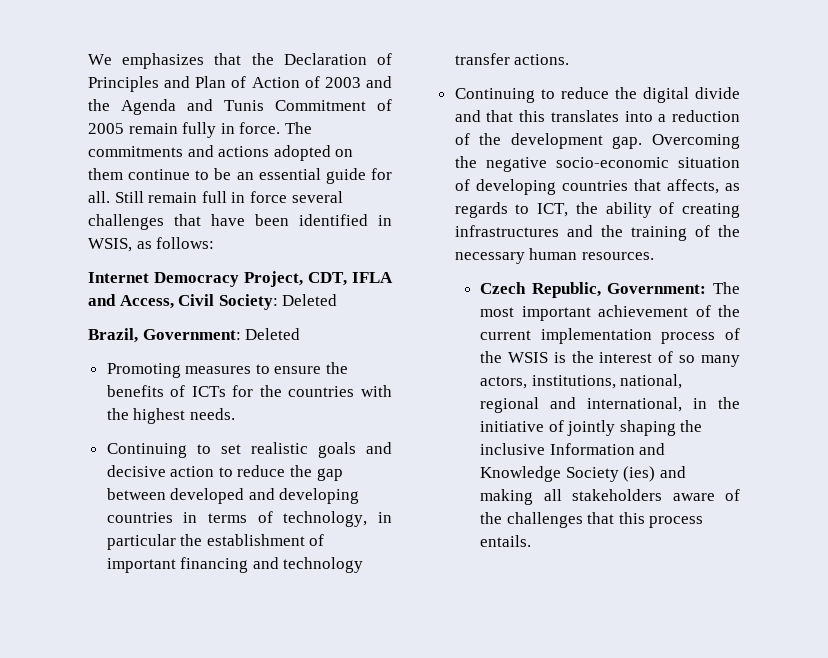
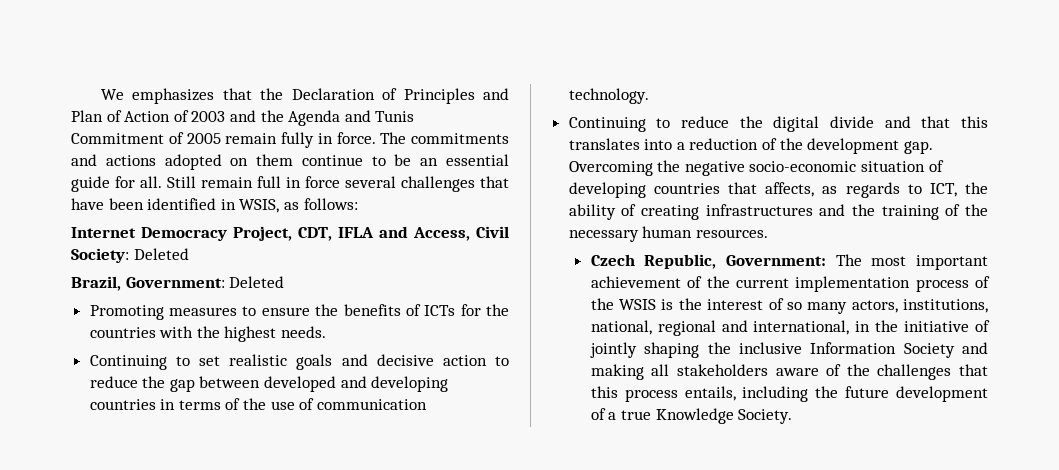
[283,511,392,527] [106,534,325,550] [106,557,364,573] [454,53,570,65] technology, in particular the establishment of important financing and technology transfer actions. -> [243,398,427,410] [568,88,649,104] the use of communication technology.
[639,443,666,455] [480,466,656,482] and Knowledge Society (ies) -> [903,343,955,358] Society
[480,535,532,547] entails. -> [684,386,988,402] [590,408,793,424] entails, including the future development of a true Knowledge Society.

